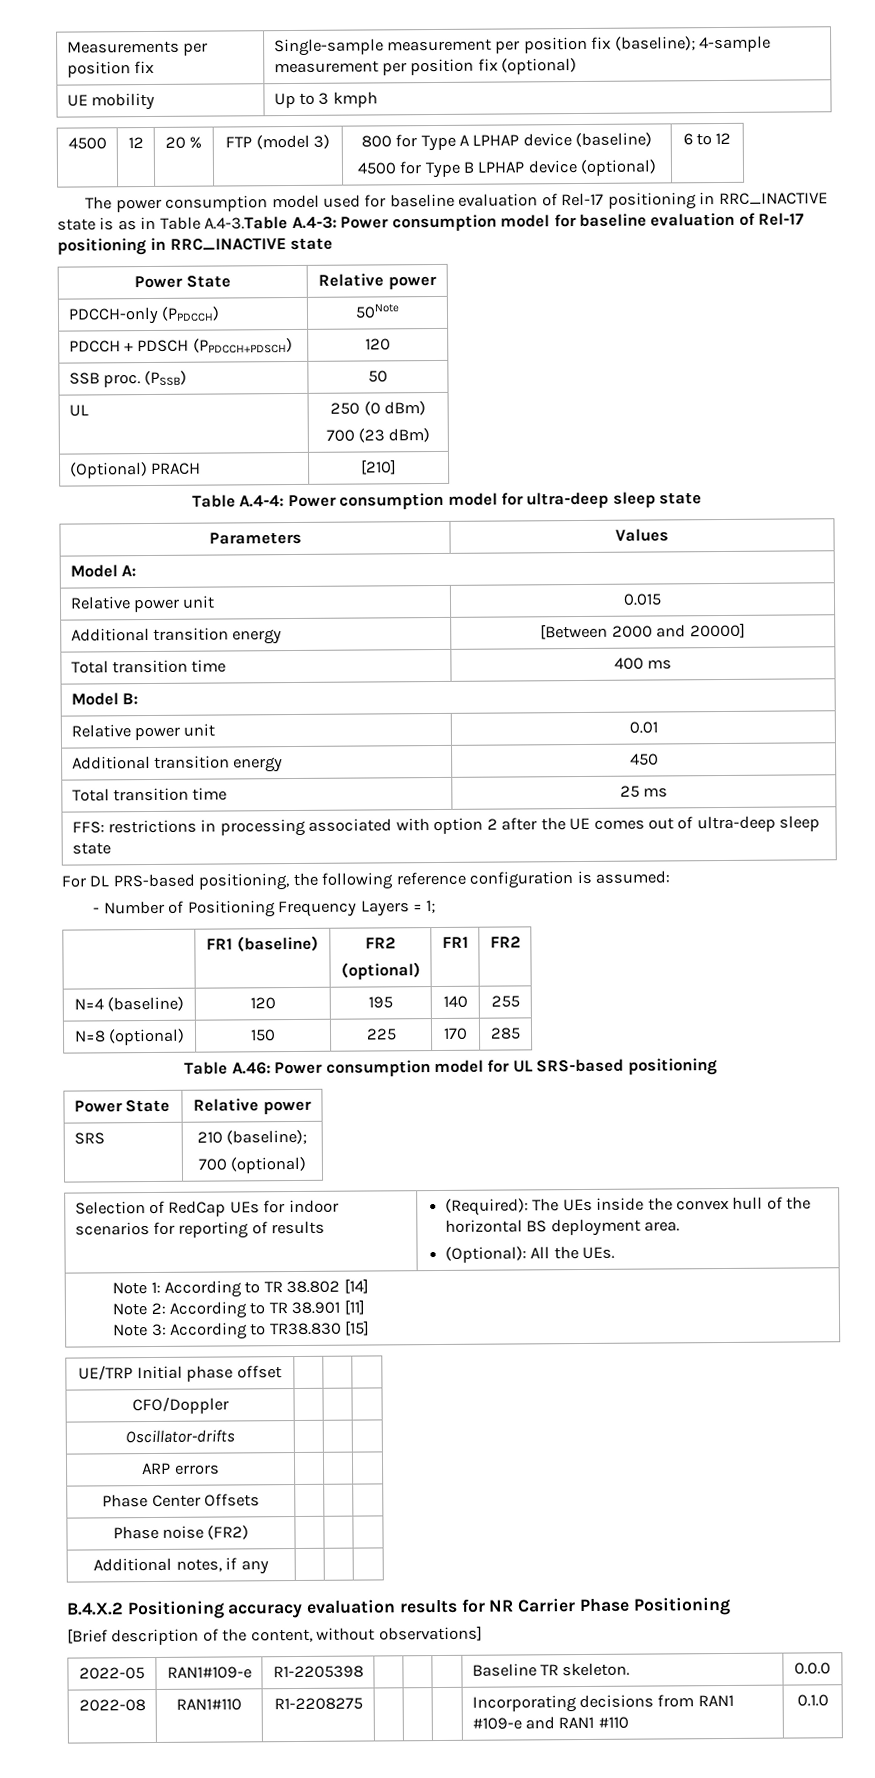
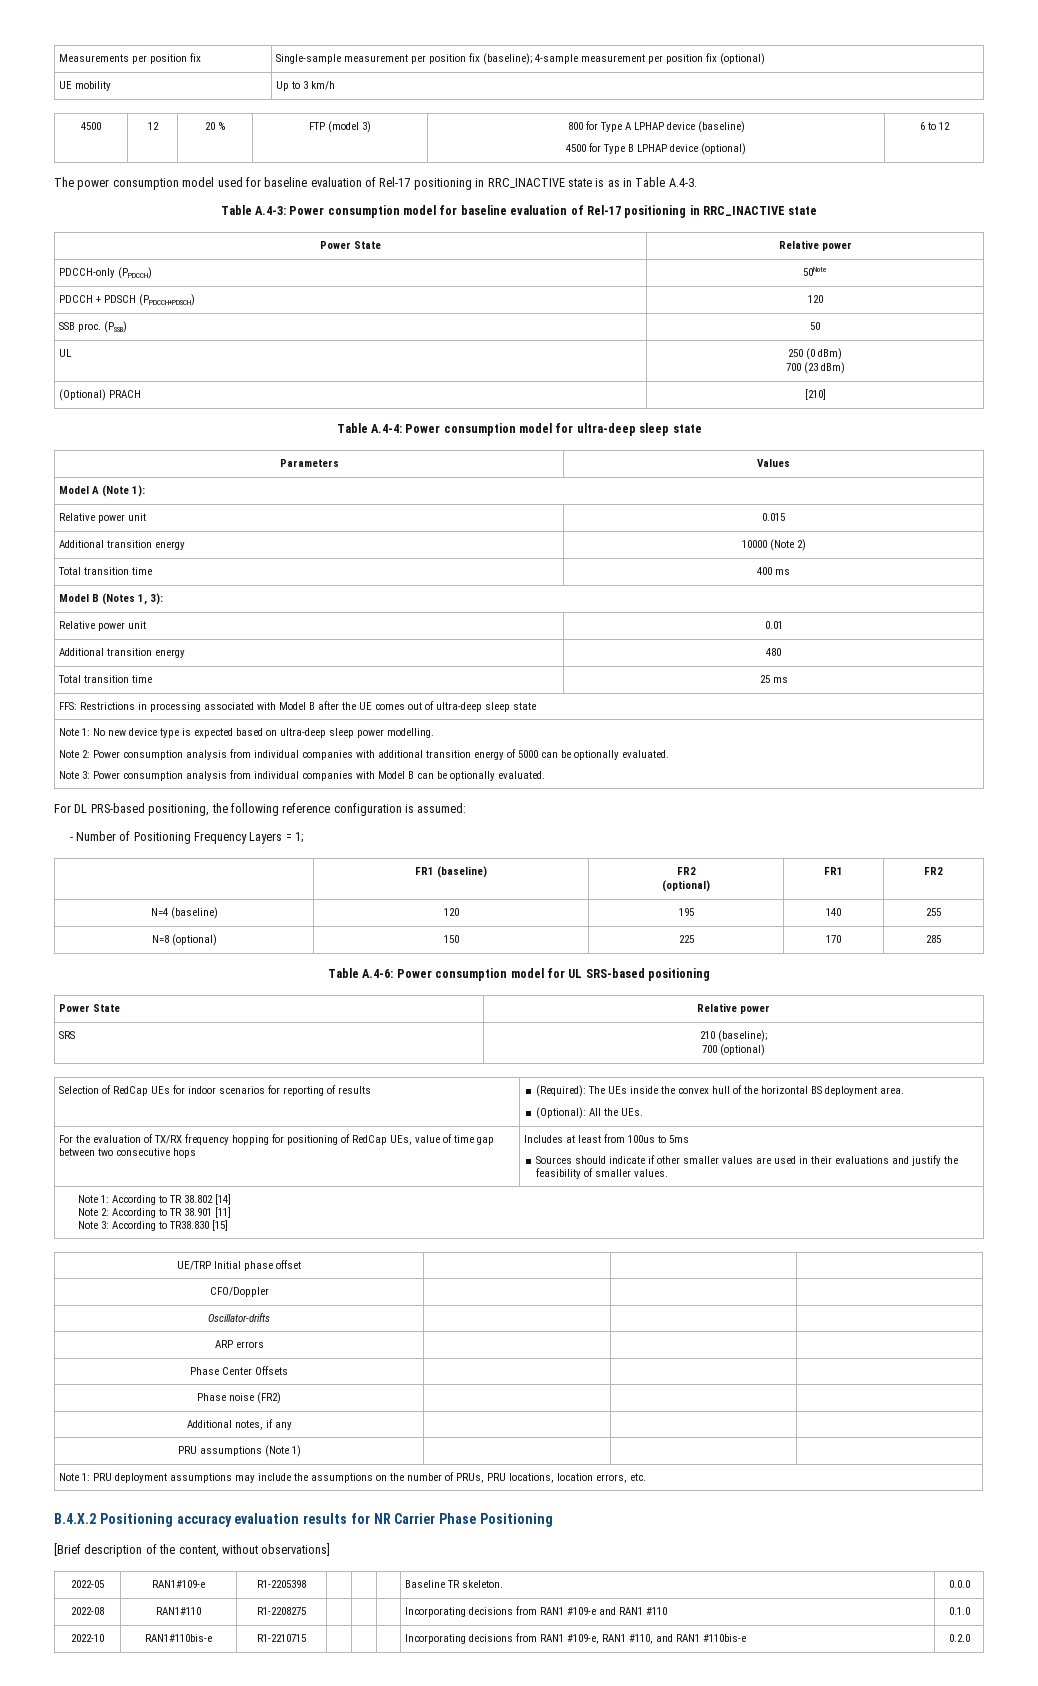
[332,91,378,108] kmph -> [311,81,336,90] km/h
[204,216,289,230] A.4-3.Table -> [668,178,697,187] [220,205,252,215] A.4-3. // Table
[120,565,136,577] A: -> [92,485,146,497] A (Note 1):
[540,622,746,640] [Between 2000 and 20000] -> [741,539,806,551] 10000 (Note 2)
[121,693,138,705] B: -> [92,593,164,605] B (Notes 1, 3):
[629,753,659,766] 450 -> [766,648,781,656] 480
[107,819,197,834] restrictions -> [80,702,136,710] Restrictions
[433,817,498,835] option 2 -> [279,702,316,710] Model B
(111, 848) none -> [59,728,435,738] [59,749,670,760] [59,770,546,781] // Note 1: No new device type is expected based on ultra-deep sleep power modelling. // Note 2: Power consumption analysis from individual companies with additional transition energy of 5000 can be optionally evaluated. // Note 3: Power consumption analysis from individual companies with Model B can be optionally evaluated.
[231,1062,271,1075] A.46: -> [362,969,394,978] A.4-6:
(616, 1252) none -> [59,1134,495,1145] [59,1148,197,1158] [524,1134,690,1143] [536,1155,959,1166] [536,1168,669,1179] // For the evaluation of TX/RX frequency hopping for positioning of RedCap UEs, value of time gap between two consecutive hops | Includes at least from 100us to 5ms // Sources should indicate if other smaller values are used in their evaluations and justify the feasibility of smaller values.
(269, 1567) none -> [177,1445,301,1457] [59,1472,647,1483] // PRU assumptions (Note 1) | | | // Note 1: PRU deployment assumptions may include the assumptions on the number of PRUs, PRU locations, location errors, etc.
(829, 1700) none -> [71,1634,104,1642] [145,1634,212,1642] [257,1634,306,1642] [405,1633,747,1644] [948,1634,970,1642] // 2022-10 | RAN1#110bis-e | R1-2210715 | | | | Incorporating decisions from RAN1 #109-e, RAN1 #110, and RAN1 #110bis-e | 0.2.0

